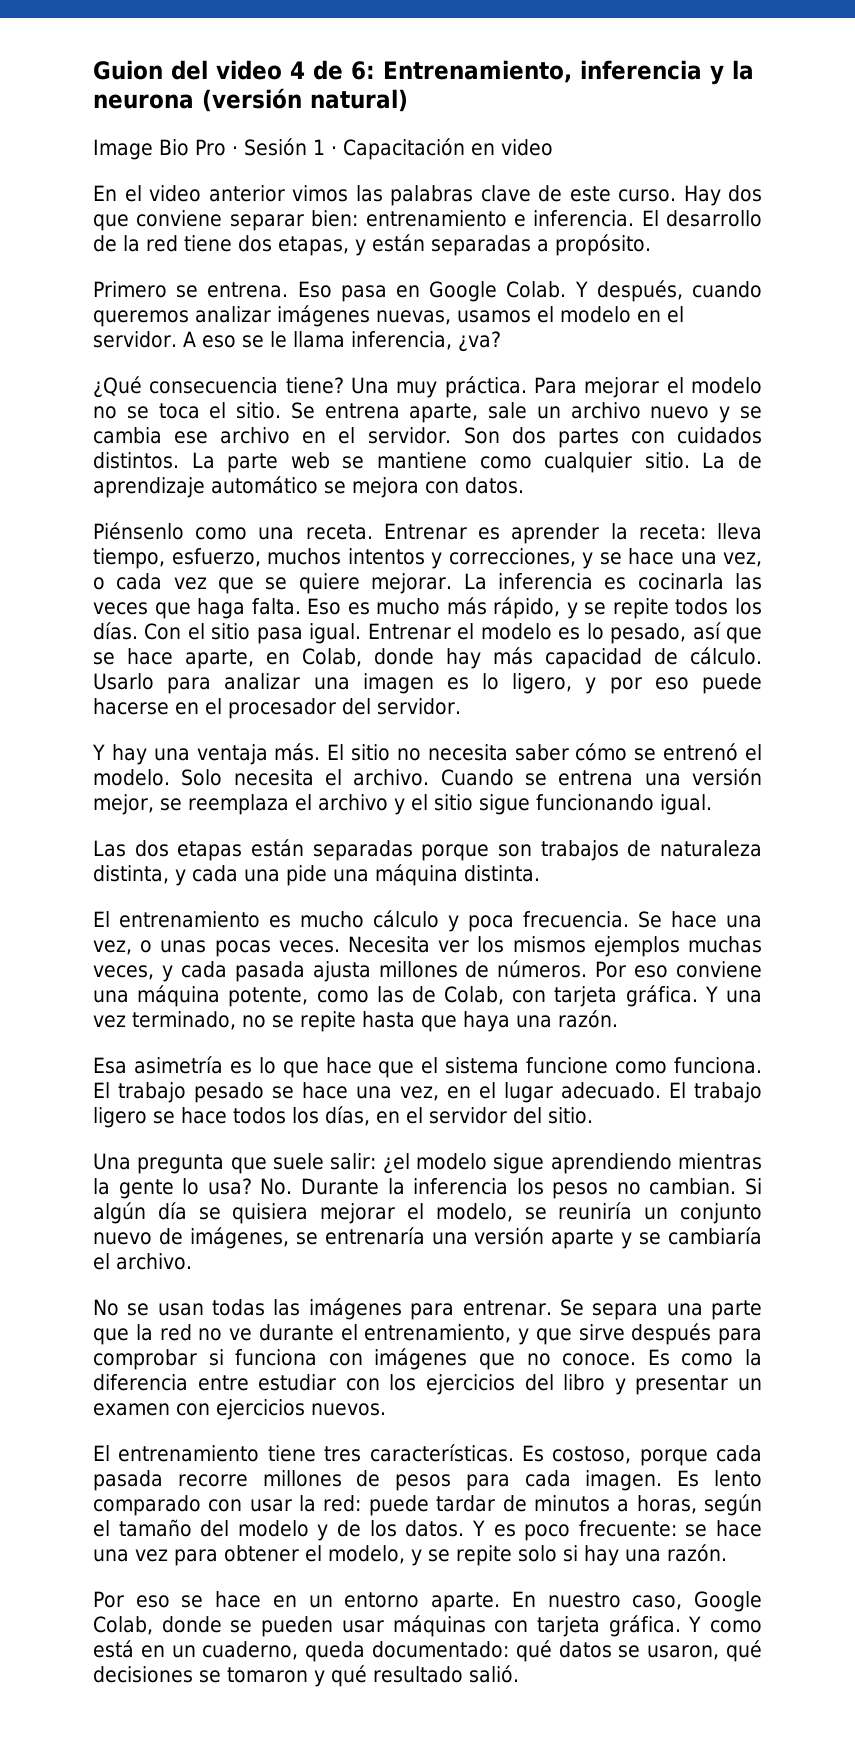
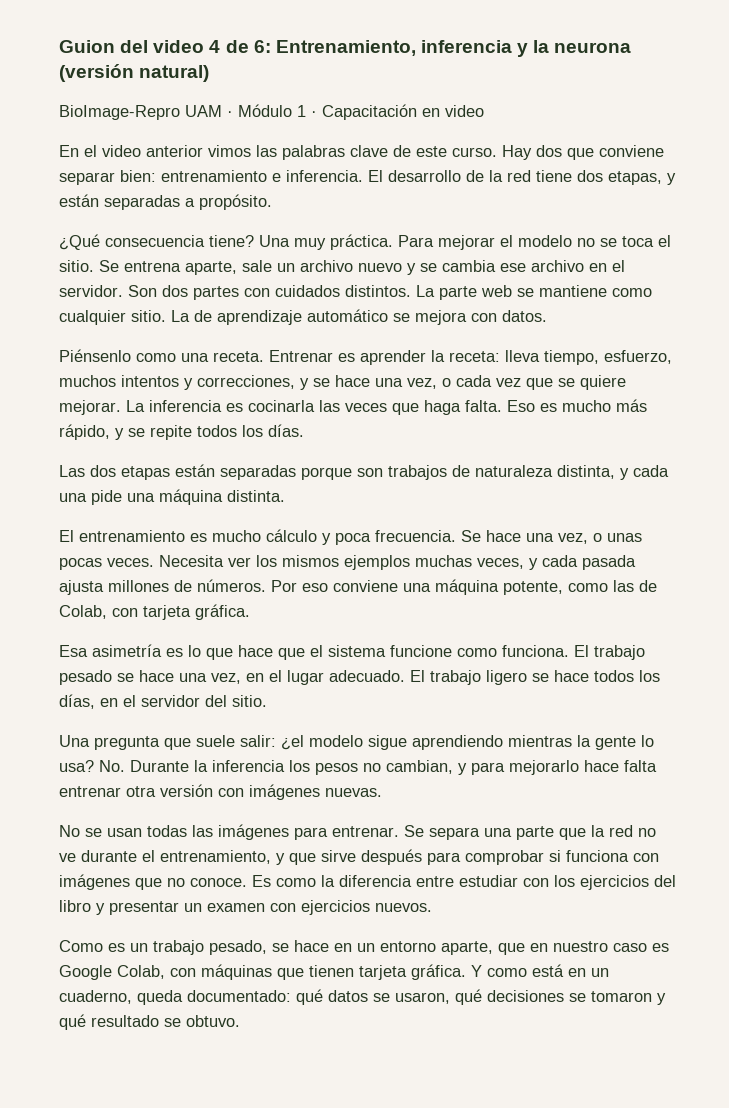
[93,138,307,160] Image Bio Pro · Sesión -> [59,104,292,120] BioImage-Repro UAM · Módulo
[93,280,762,302] [93,305,684,327] [93,331,501,352] // Primero se entrena. Eso pasa en Google Colab. Y después, cuando queremos analizar imágenes nuevas, usamos el modelo en el servidor. A eso se le llama inferencia, ¿va? -> (272, 202) none
[144,622,762,644] [93,647,762,669] [93,673,762,694] [93,698,461,719] [92,743,762,765] [93,768,762,786] [93,794,712,815] Con el sitio pasa igual. Entrenar el modelo es lo pesado, así que se hace aparte, en Colab, donde hay más capacidad de cálculo. Usarlo para analizar una imagen es lo ligero, y por eso puede hacerse en el procesador del servidor. // Y hay una ventaja más. El sitio no necesita saber cómo se entrenó el modelo. Solo necesita el archivo. Cuando se entrena una versión mejor, se reemplaza el archivo y el sitio sigue funcionando igual. -> (304, 430) none
[704,986,762,1003] [93,1010,618,1032] Y una vez terminado, no se repite hasta que haya una razón. -> (250, 612) none
[649,1178,763,1195] [93,1202,762,1224] [93,1227,762,1249] [93,1253,192,1270] cambian. Si algún día se quisiera mejorar el modelo, se reuniría un conjunto nuevo de imágenes, se entrenaría una versión aparte y se cambiaría el archivo. -> [386,760,657,775] [59,784,382,800] cambian, y para mejorarlo hace falta entrenar otra versión con imágenes nuevas.
[93,1444,762,1466] [93,1470,762,1491] [93,1494,763,1516] [93,1519,763,1541] [93,1544,727,1566] [93,1591,170,1608] El entrenamiento tiene tres características. Es costoso, porque cada pasada recorre millones de pesos para cada imagen. Es lento comparado con usar la red: puede tardar de minutos a horas, según el tamaño del modelo y de los datos. Y es poco frecuente: se hace una vez para obtener el modelo, y se repite solo si hay una razón. // Por eso -> [59,940,267,955] Como es un trabajo pesado,
[431,1591,762,1612] [93,1615,529,1637] aparte. En nuestro caso, Google Colab, donde se pueden usar máquinas con -> [441,941,669,955] [59,964,354,980] aparte, que en nuestro caso es Google Colab, con máquinas que tienen
[469,1665,519,1683] salió. -> [164,1015,240,1027] se obtuvo.

